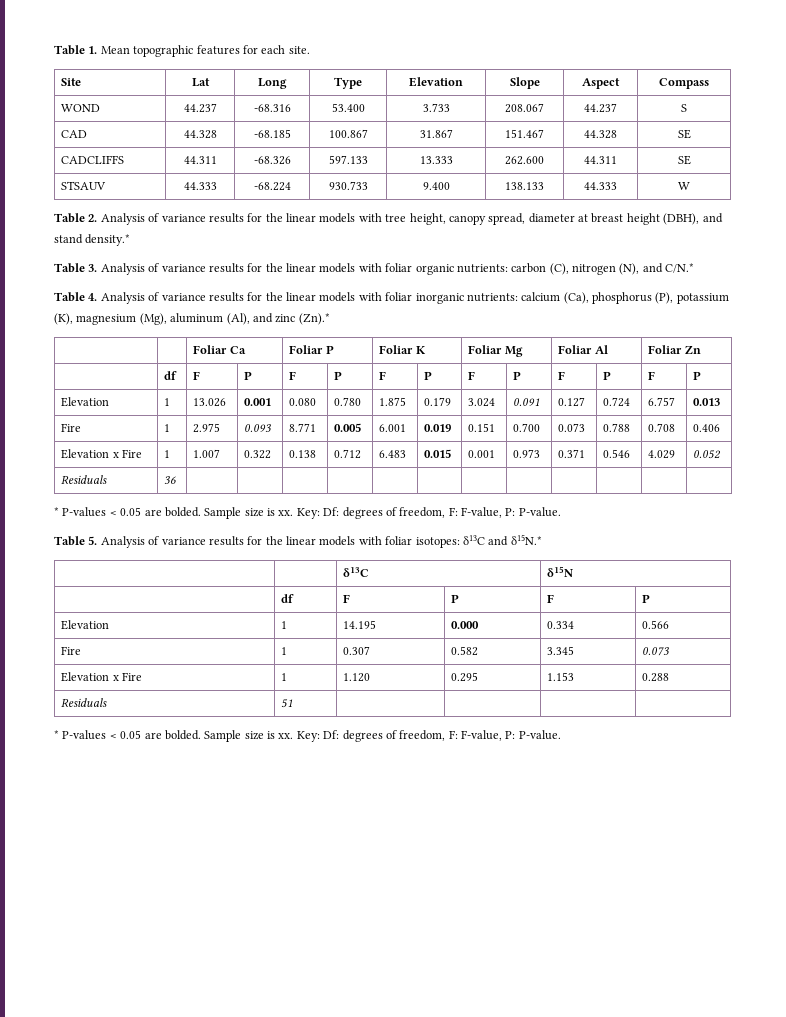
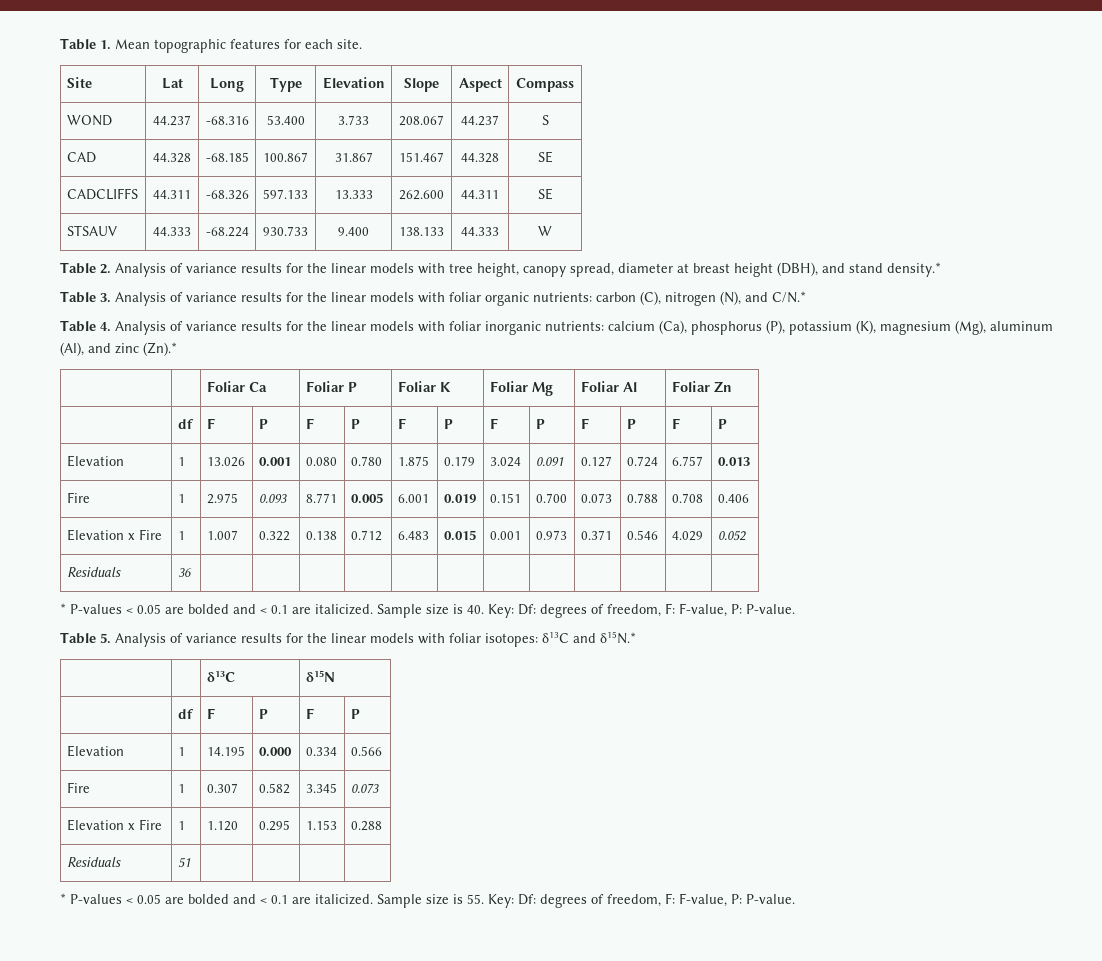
[164,507,294,519] bolded. Sample size is xx. -> [188,604,484,618] bolded and < 0.1 are italicized. Sample size is 40.
[164,730,294,742] bolded. Sample size is xx. -> [188,894,484,908] bolded and < 0.1 are italicized. Sample size is 55.

